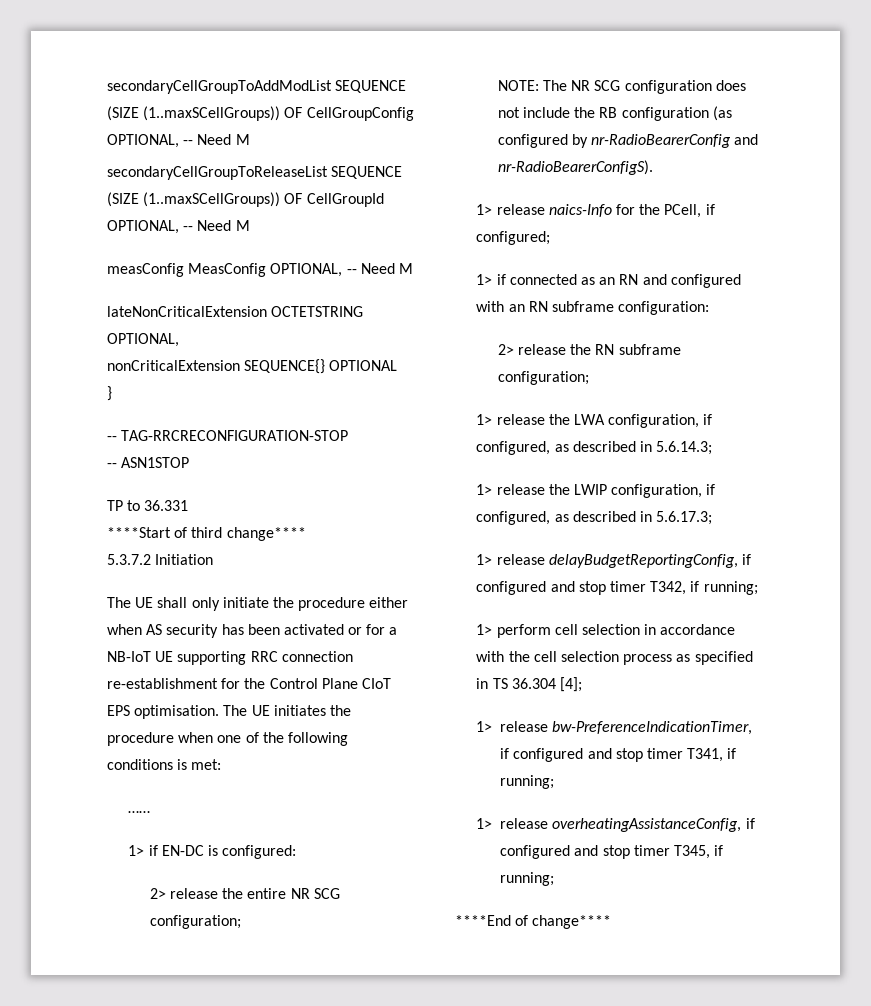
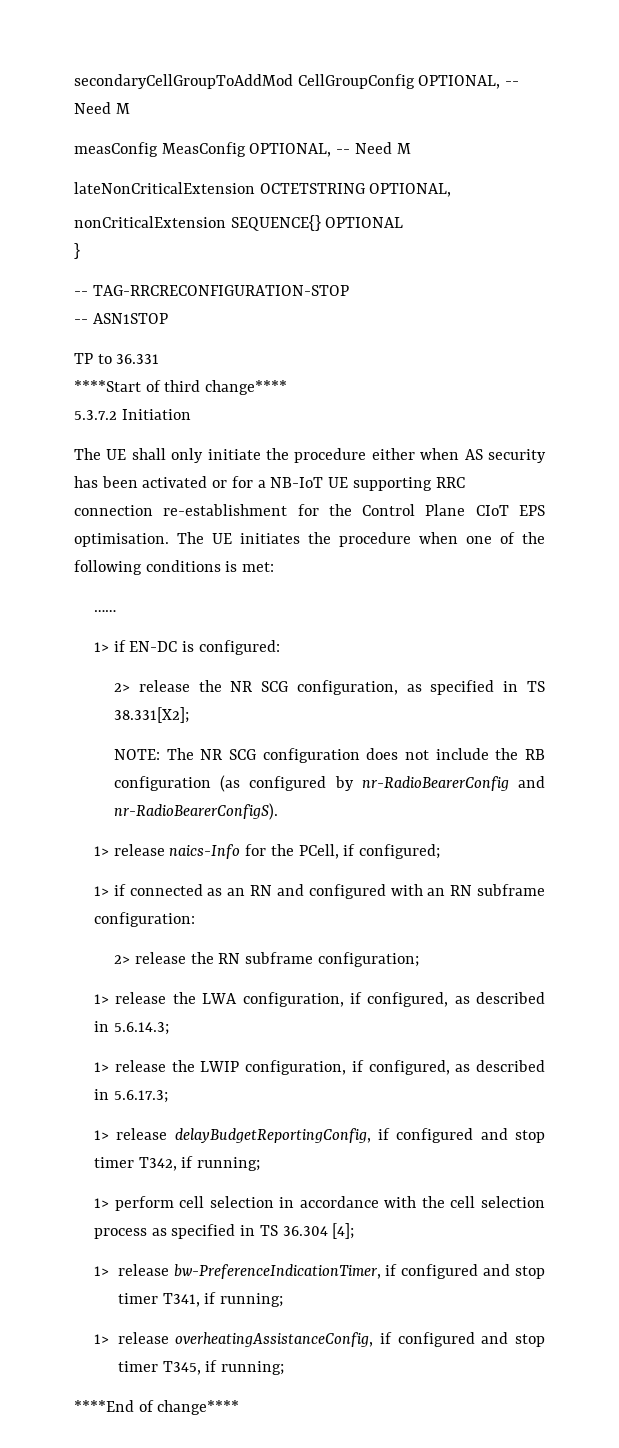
[107,80,407,94] [107,106,303,121] secondaryCellGroupToAddModList SEQUENCE (SIZE (1..maxSCellGroups)) OF -> [74,74,293,89] secondaryCellGroupToAddMod
[107,166,403,180] [107,192,384,207] [107,220,250,234] // secondaryCellGroupToReleaseList SEQUENCE (SIZE (1..maxSCellGroups)) OF CellGroupId OPTIONAL, -- Need M -> (130, 108) none
[247,888,340,899] [149,915,241,929] entire NR SCG configuration; -> [230,680,545,695] [114,707,190,723] NR SCG configuration, as specified in TS 38.331[X2];

